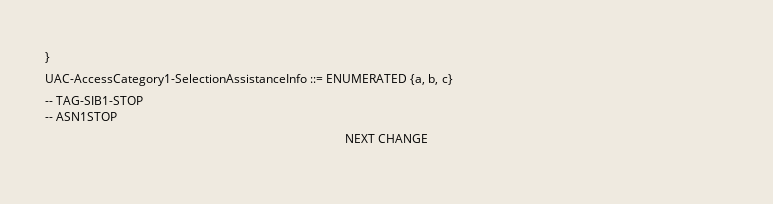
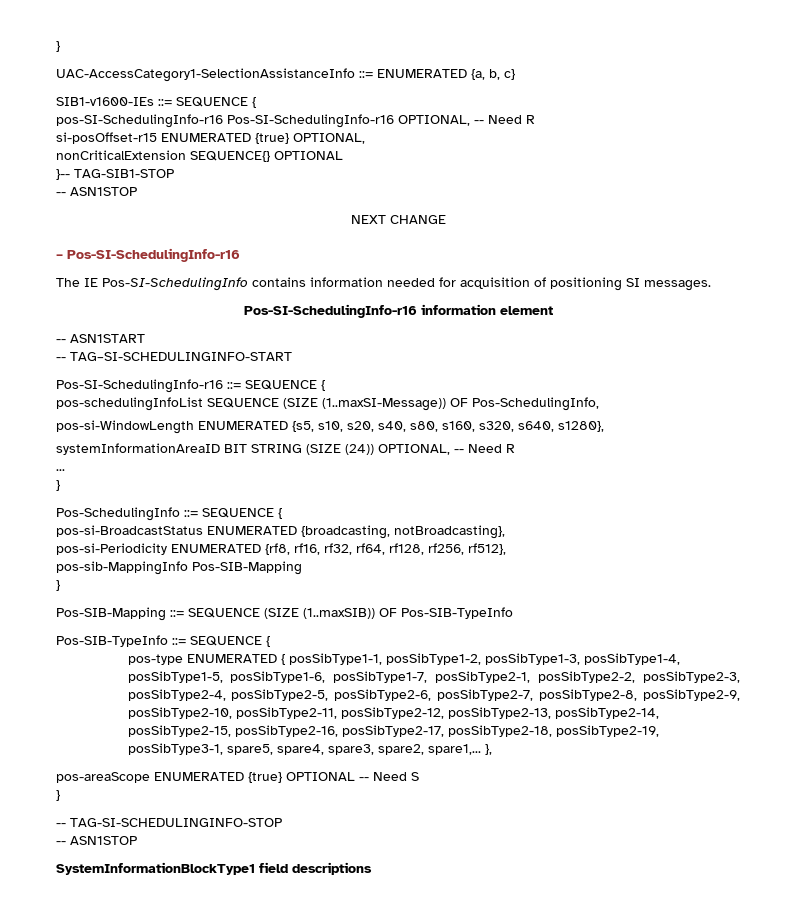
[45,101,53,105] -- -> [56,97,256,108] [56,114,535,128] [56,132,365,144] [56,150,343,162] [56,169,70,180] SIB1-v1600-IEs ::= SEQUENCE { // pos-SI-SchedulingInfo-r16 Pos-SI-SchedulingInfo-r16 OPTIONAL, -- Need R // si-posOffset-r15 ENUMERATED {true} OPTIONAL, // nonCriticalExtension SEQUENCE{} OPTIONAL // }--
(429, 138) none -> [56,248,240,262] [56,277,711,291] [243,304,553,318] [56,334,145,343] [56,352,292,361] [56,379,325,393] [56,397,599,411] [56,420,604,434] [56,443,515,455] [56,469,65,471] [56,480,60,491] [56,507,282,521] [56,525,505,539] [56,543,506,555] [56,561,302,575] [56,580,60,591] [56,607,513,621] [56,635,270,647] [127,653,680,665] [127,671,741,683] [127,689,741,701] [127,707,659,719] [127,725,659,737] [127,743,492,755] [56,772,419,783] [56,790,60,801] [56,818,282,827] [56,836,137,845] [56,862,372,875] // – Pos-SI-SchedulingInfo-r16 // The IE Pos-SI-SchedulingInfo contains information needed for acquisition of positioning SI messages. // Pos-SI-SchedulingInfo-r16 information element // -- ASN1START // -- TAG–SI-SCHEDULINGINFO-START // Pos-SI-SchedulingInfo-r16 ::= SEQUENCE { // pos-schedulingInfoList SEQUENCE (SIZE (1..maxSI-Message)) OF Pos-SchedulingInfo, // pos-si-WindowLength ENUMERATED {s5, s10, s20, s40, s80, s160, s320, s640, s1280}, // systemInformationAreaID BIT STRING (SIZE (24)) OPTIONAL, -- Need R // ... // } // Pos-SchedulingInfo ::= SEQUENCE { // pos-si-BroadcastStatus ENUMERATED {broadcasting, notBroadcasting}, // pos-si-Periodicity ENUMERATED {rf8, rf16, rf32, rf64, rf128, rf256, rf512}, // pos-sib-MappingInfo Pos-SIB-Mapping // } // Pos-SIB-Mapping ::= SEQUENCE (SIZE (1..maxSIB)) OF Pos-SIB-TypeInfo // Pos-SIB-TypeInfo ::= SEQUENCE { // pos-type ENUMERATED { posSibType1-1, posSibType1-2, posSibType1-3, posSibType1-4, posSibType1-5, posSibType1-6, posSibType1-7, posSibType2-1, posSibType2-2, posSibType2-3, posSibType2-4, posSibType2-5, posSibType2-6, posSibType2-7, posSibType2-8, posSibType2-9, posSibType2-10, posSibType2-11, posSibType2-12, posSibType2-13, posSibType2-14, posSibType2-15, posSibType2-16, posSibType2-17, posSibType2-18, posSibType2-19, posSibType3-1, spare5, spare4, spare3, spare2, spare1,... }, // pos-areaScope ENUMERATED {true} OPTIONAL -- Need S // } // -- TAG-SI-SCHEDULINGINFO-STOP // -- ASN1STOP // SystemInformationBlockType1 field descriptions

